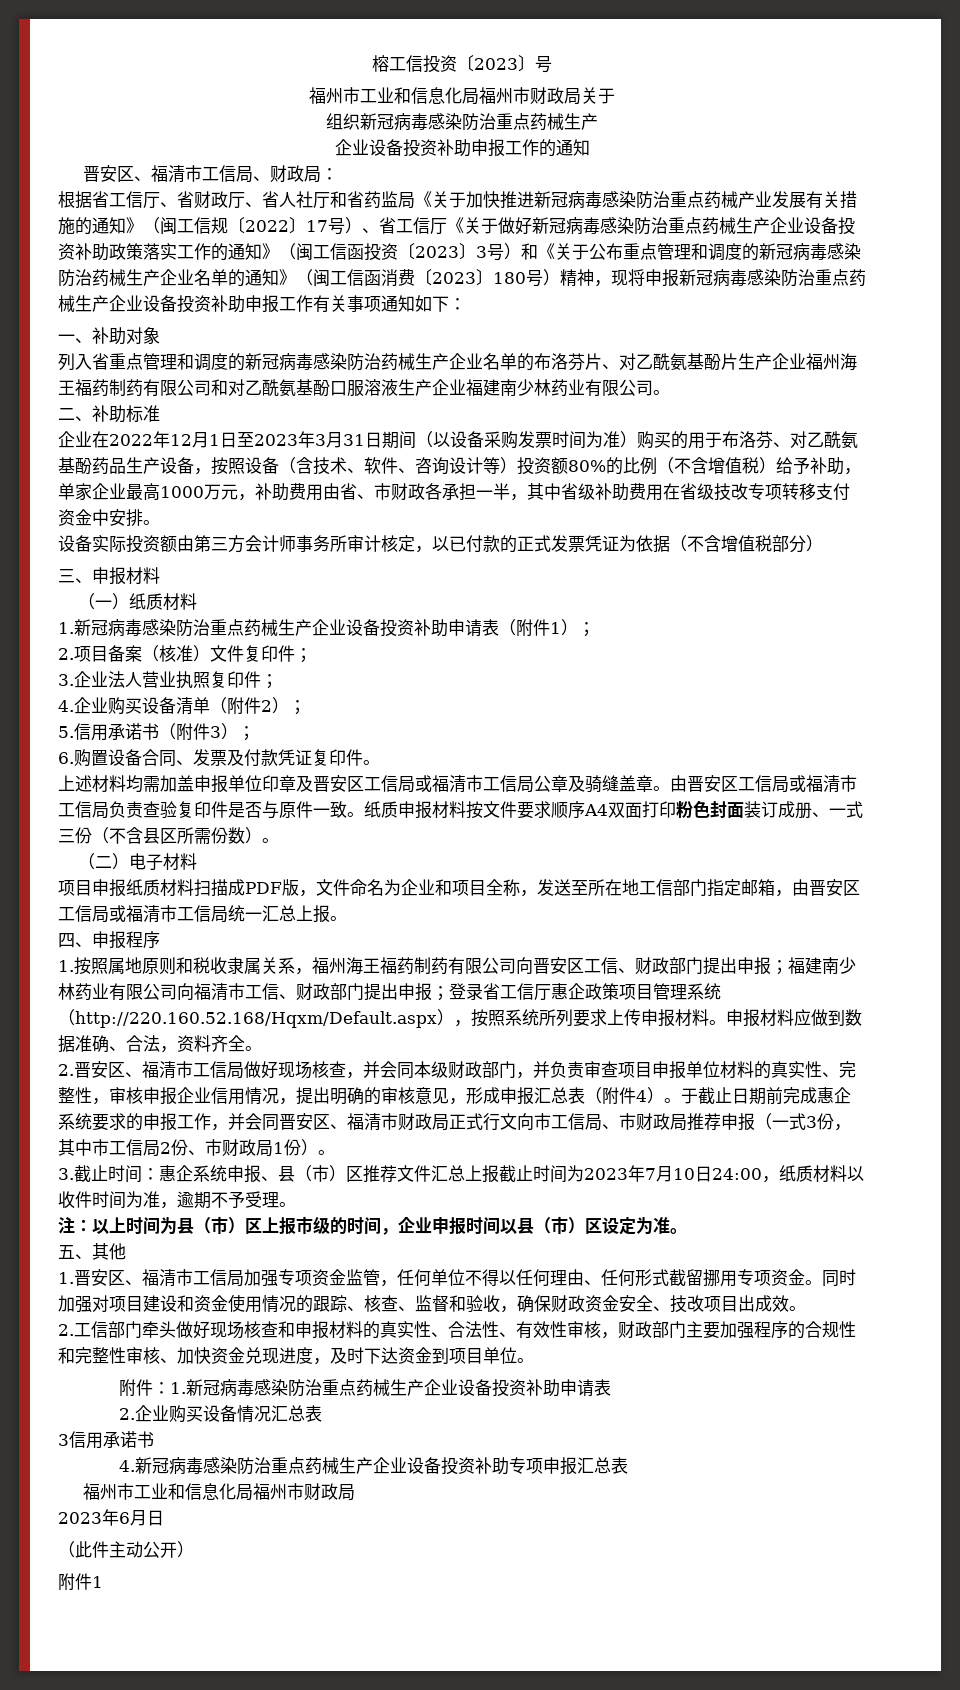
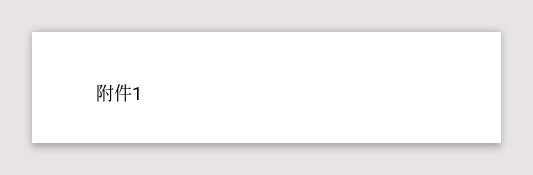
[372,55,552,73] [309,87,615,105] [326,113,598,131] [334,139,590,157] [82,165,338,183] [58,191,857,209] [58,217,855,235] [58,243,861,261] [58,269,866,287] [58,295,466,313] [58,327,160,345] [58,353,857,371] [58,379,670,397] [58,405,160,423] [58,431,858,449] [58,457,861,475] [58,483,850,501] [58,509,160,527] [58,535,823,553] [58,567,160,585] [78,593,198,610] [58,619,595,637] [58,645,312,663] [58,671,278,689] [58,697,306,715] [58,723,255,741] [58,749,380,767] [58,775,857,793] [58,800,863,819] [58,827,279,844] [78,853,198,871] [58,879,860,897] [58,905,347,923] [58,931,160,949] [58,957,856,975] [58,983,721,1001] [58,1009,862,1028] [58,1035,262,1053] [58,1061,856,1079] [58,1087,851,1105] [58,1113,851,1131] [58,1139,335,1157] [58,1165,864,1183] [58,1191,296,1209] [58,1216,687,1235] [58,1243,126,1260] [58,1269,856,1287] [58,1294,806,1313] [58,1321,856,1339] [58,1347,534,1365] [119,1379,612,1397] [119,1405,323,1423] [58,1431,154,1449] [119,1457,629,1475] [82,1483,355,1501] [58,1509,164,1526] [58,1541,194,1558] 榕工信投资〔2023〕号 // 福州市工业和信息化局福州市财政局关于 // 组织新冠病毒感染防治重点药械生产 // 企业设备投资补助申报工作的通知 // 晋安区、福清市工信局、财政局： // 根据省工信厅、省财政厅、省人社厅和省药监局《关于加快推进新冠病毒感染防治重点药械产业发展有关措施的通知》（闽工信规〔2022〕17号）、省工信厅《关于做好新冠病毒感染防治重点药械生产企业设备投资补助政策落实工作的通知》（闽工信函投资〔2023〕3号）和《关于公布重点管理和调度的新冠病毒感染防治药械生产企业名单的通知》（闽工信函消费〔2023〕180号）精神，现将申报新冠病毒感染防治重点药械生产企业设备投资补助申报工作有关事项通知如下： // 一、补助对象 // 列入省重点管理和调度的新冠病毒感染防治药械生产企业名单的布洛芬片、对乙酰氨基酚片生产企业福州海王福药制药有限公司和对乙酰氨基酚口服溶液生产企业福建南少林药业有限公司。 // 二、补助标准 // 企业在2022年12月1日至2023年3月31日期间（以设备采购发票时间为准）购买的用于布洛芬、对乙酰氨基酚药品生产设备，按照设备（含技术、软件、咨询设计等）投资额80%的比例（不含增值税）给予补助，单家企业最高1000万元，补助费用由省、市财政各承担一半，其中省级补助费用在省级技改专项转移支付资金中安排。 // 设备实际投资额由第三方会计师事务所审计核定，以已付款的正式发票凭证为依据（不含增值税部分） // 三、申报材料 // （一）纸质材料 // 1.新冠病毒感染防治重点药械生产企业设备投资补助申请表（附件1）； // 2.项目备案（核准）文件复印件； // 3.企业法人营业执照复印件； // 4.企业购买设备清单（附件2）； // 5.信用承诺书（附件3）； // 6.购置设备合同、发票及付款凭证复印件。 // 上述材料均需加盖申报单位印章及晋安区工信局或福清市工信局公章及骑缝盖章。由晋安区工信局或福清市工信局负责查验复印件是否与原件一致。纸质申报材料按文件要求顺序A4双面打印粉色封面装订成册、一式三份（不含县区所需份数）。 // （二）电子材料 // 项目申报纸质材料扫描成PDF版，文件命名为企业和项目全称，发送至所在地工信部门指定邮箱，由晋安区工信局或福清市工信局统一汇总上报。 // 四、申报程序 // 1.按照属地原则和税收隶属关系，福州海王福药制药有限公司向晋安区工信、财政部门提出申报；福建南少林药业有限公司向福清市工信、财政部门提出申报；登录省工信厅惠企政策项目管理系统（http://220.160.52.168/Hqxm/Default.aspx），按照系统所列要求上传申报材料。申报材料应做到数据准确、合法，资料齐全。 // 2.晋安区、福清市工信局做好现场核查，并会同本级财政部门，并负责审查项目申报单位材料的真实性、完整性，审核申报企业信用情况，提出明确的审核意见，形成申报汇总表（附件4）。于截止日期前完成惠企系统要求的申报工作，并会同晋安区、福清市财政局正式行文向市工信局、市财政局推荐申报（一式3份，其中市工信局2份、市财政局1份）。 // 3.截止时间：惠企系统申报、县（市）区推荐文件汇总上报截止时间为2023年7月10日24:00，纸质材料以收件时间为准，逾期不予受理。 // 注：以上时间为县（市）区上报市级的时间，企业申报时间以县（市）区设定为准。 // 五、其他 // 1.晋安区、福清市工信局加强专项资金监管，任何单位不得以任何理由、任何形式截留挪用专项资金。同时加强对项目建设和资金使用情况的跟踪、核查、监督和验收，确保财政资金安全、技改项目出成效。 // 2.工信部门牵头做好现场核查和申报材料的真实性、合法性、有效性审核，财政部门主要加强程序的合规性和完整性审核、加快资金兑现进度，及时下达资金到项目单位。 // 附件：1.新冠病毒感染防治重点药械生产企业设备投资补助申请表 // 2.企业购买设备情况汇总表 // 3信用承诺书 // 4.新冠病毒感染防治重点药械生产企业设备投资补助专项申报汇总表 // 福州市工业和信息化局福州市财政局 // 2023年6月日 // （此件主动公开） // -> (96, 93) none

